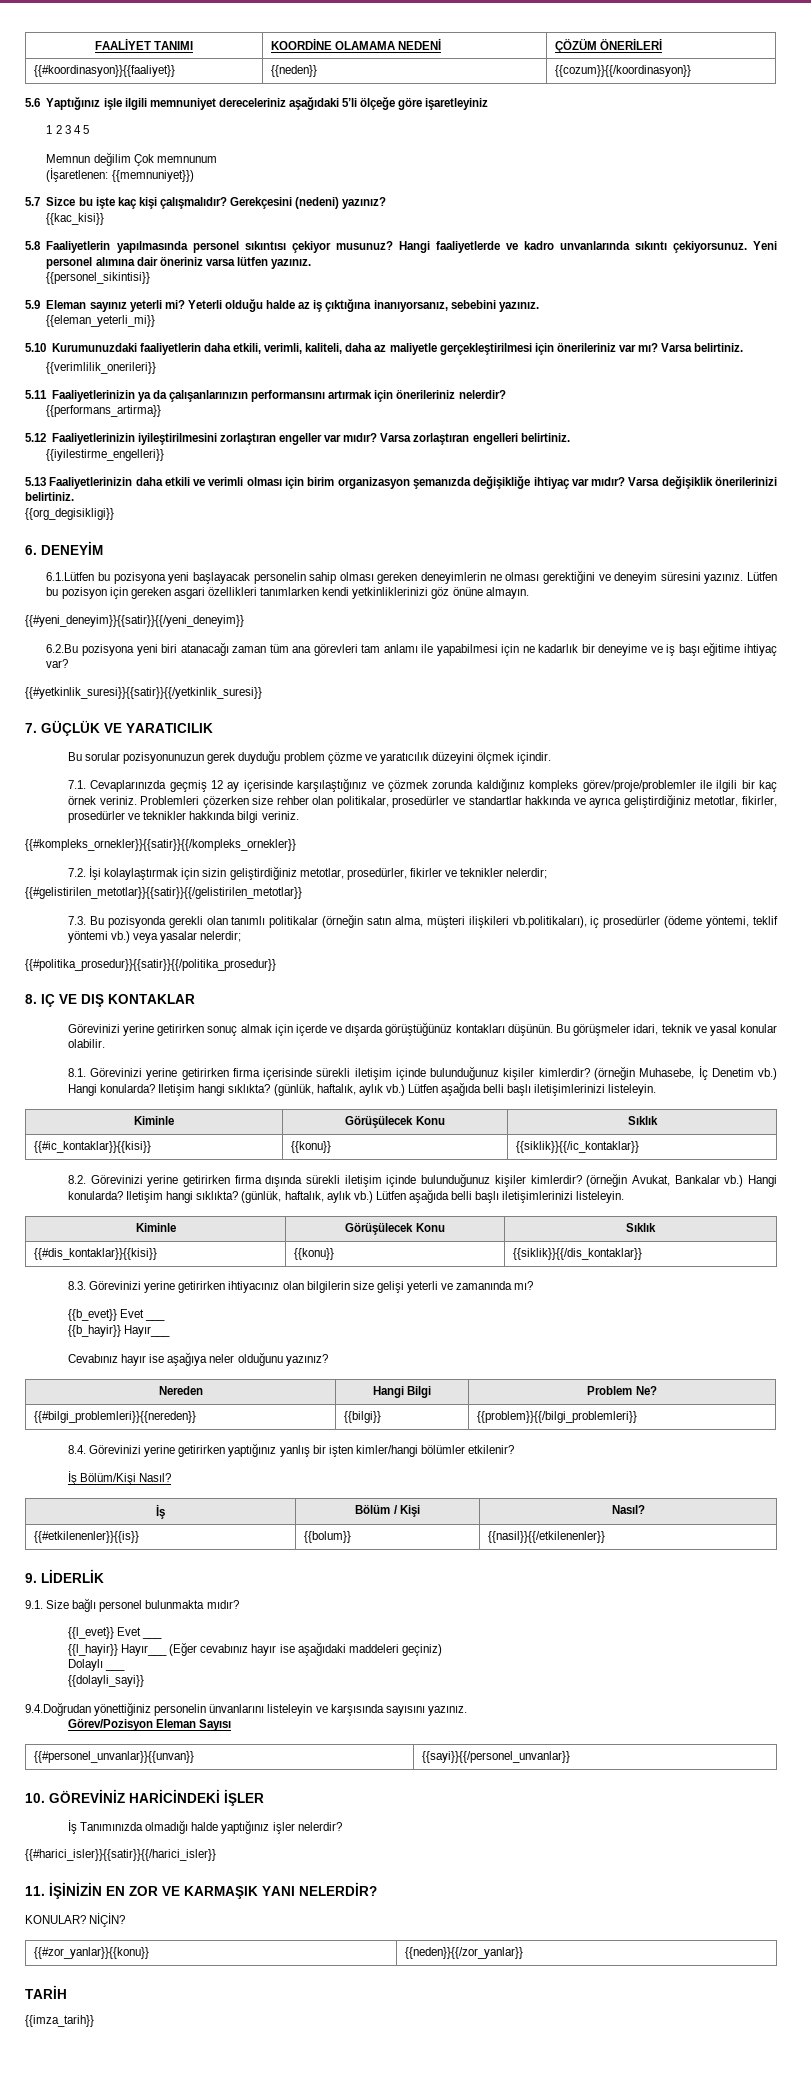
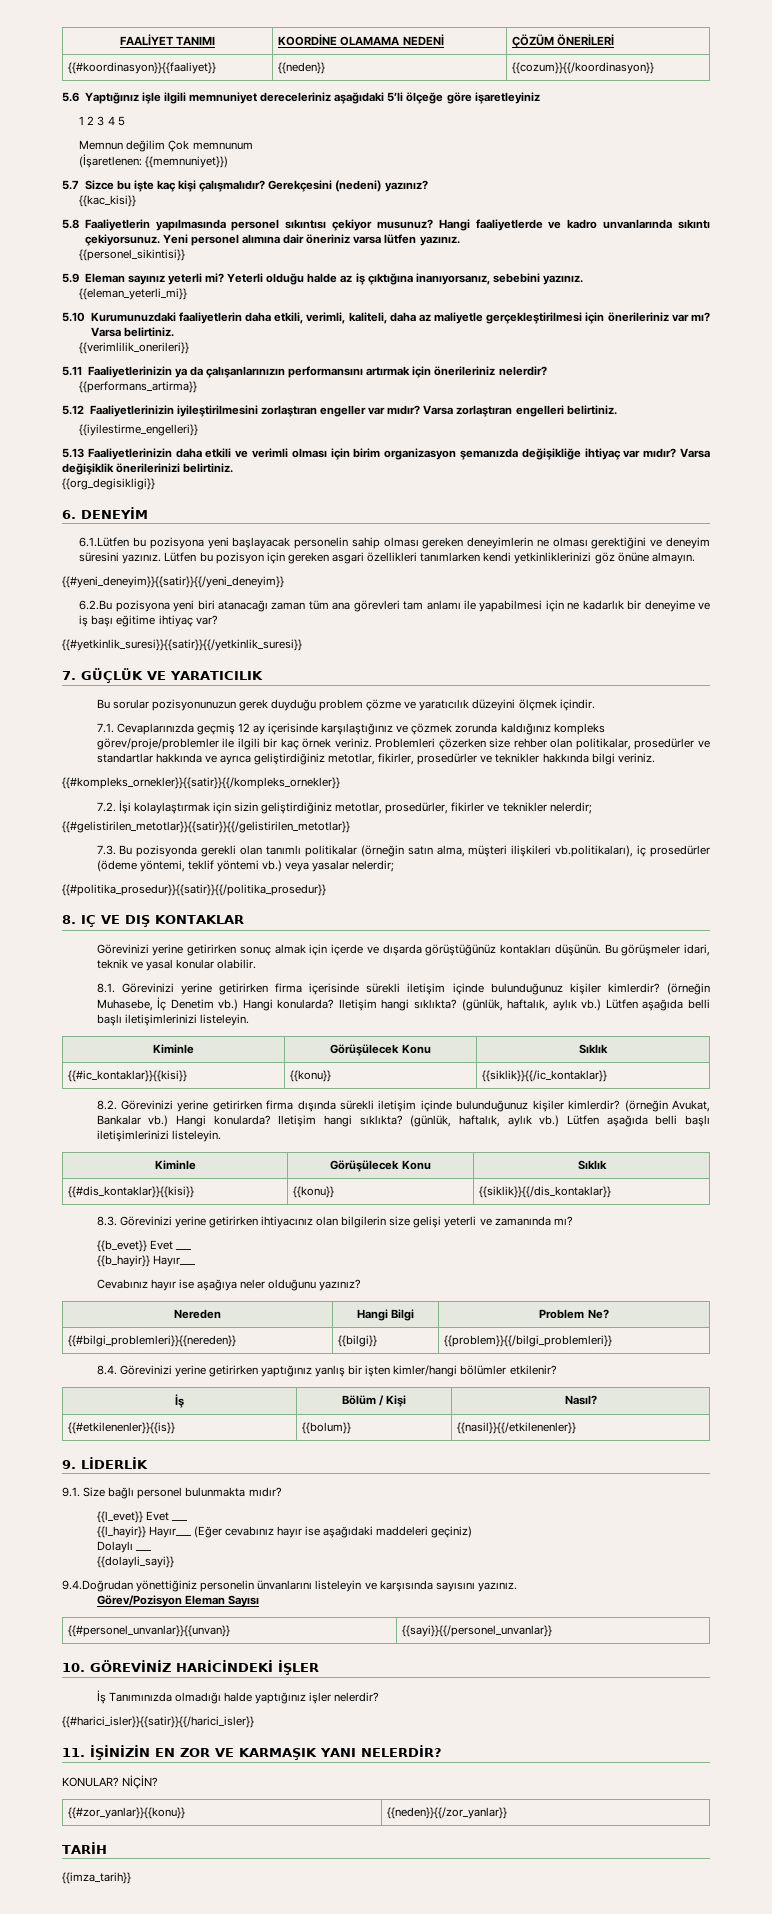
[67,1471,172,1485] // İş Bölüm/Kişi Nasıl? -> (557, 1370) none

